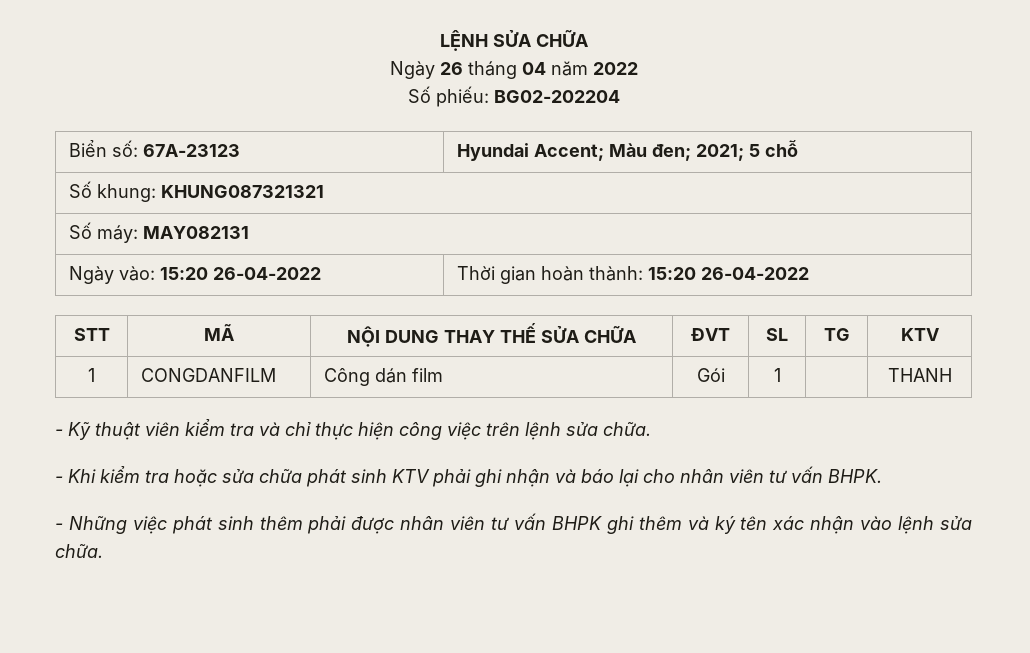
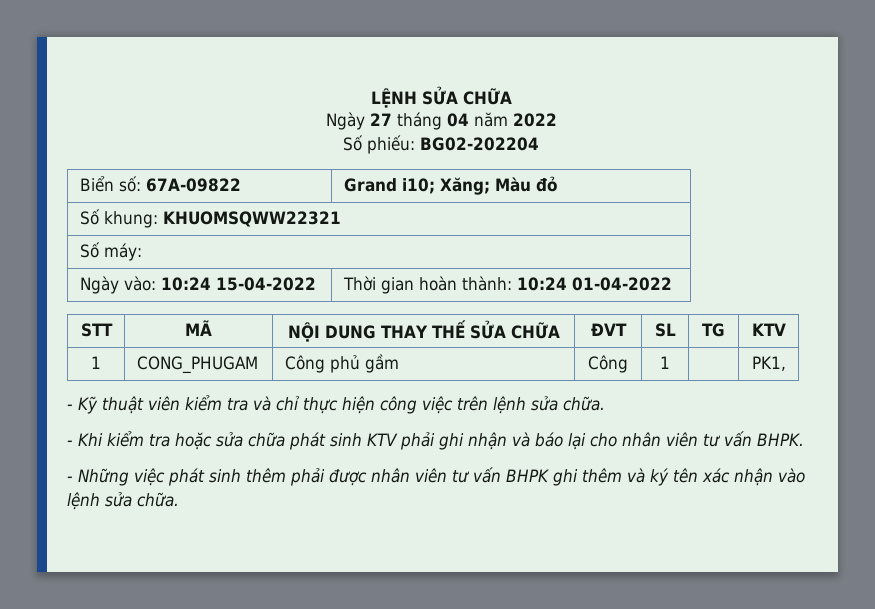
[439,62,463,75] 26 -> [369,113,392,126] 27
[143,144,241,157] [457,140,799,161] 67A-23123 | Hyundai Accent; Màu đen; 2021; 5 chỗ -> [145,178,241,192] [343,176,558,195] 67A-09822 | Grand i10; Xăng; Màu đỏ
[161,185,325,198] KHUNG087321321 -> [162,211,341,227] KHUOMSQWW22321
[143,226,250,239] MAY082131 -> (142, 252) none
[160,267,322,280] 15:20 26-04-2022 -> [160,277,316,291] 10:24 15-04-2022
[648,267,810,280] 15:20 26-04-2022 -> [516,277,672,291] 10:24 01-04-2022
[141,368,277,382] [324,368,444,386] [696,368,725,382] [773,368,781,382] [887,368,952,382] CONGDANFILM | Công dán film | Gói | 1 | | THANH -> [136,356,258,374] [284,354,399,373] [588,355,628,373] [660,356,670,369] [751,356,786,371] CONG_PHUGAM | Công phủ gầm | Công | 1 | | PK1,

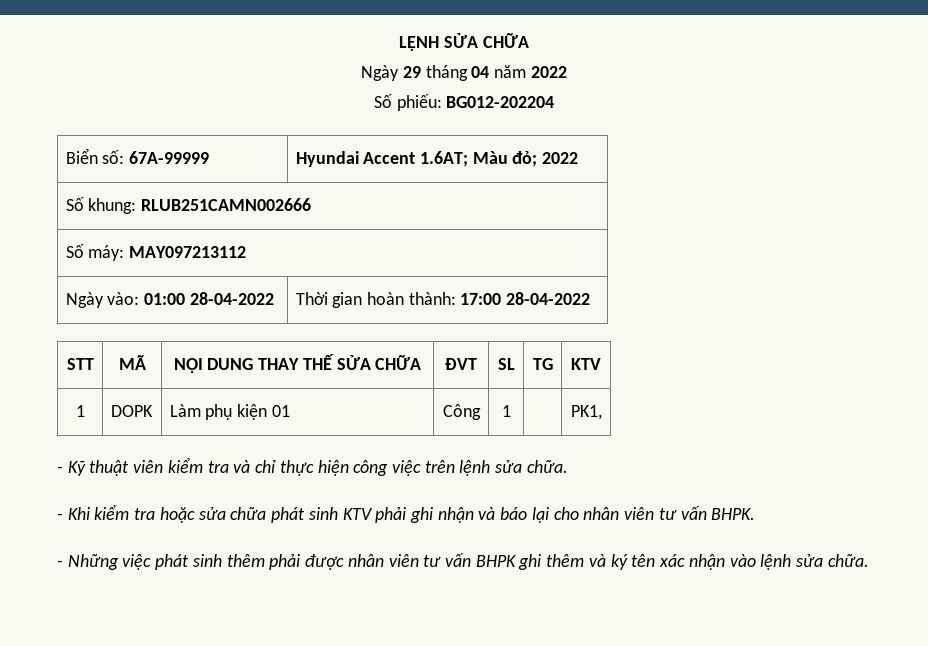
[369,113,392,126] 27 -> [402,66,421,78] 29
[420,137,539,151] BG02-202204 -> [446,96,555,108] BG012-202204
[145,178,241,192] [343,176,558,195] 67A-09822 | Grand i10; Xăng; Màu đỏ -> [128,151,209,164] [295,151,579,167] 67A-99999 | Hyundai Accent 1.6AT; Màu đỏ; 2022
[162,211,341,227] KHUOMSQWW22321 -> [140,198,311,211] RLUB251CAMN002666
(142, 252) none -> [128,246,246,258] MAY097213112
[160,277,316,291] 10:24 15-04-2022 -> [143,292,274,305] 01:00 28-04-2022
[516,277,672,291] 10:24 01-04-2022 -> [460,292,591,305] 17:00 28-04-2022
[136,356,258,374] [284,354,399,373] CONG_PHUGAM | Công phủ gầm -> [110,405,153,417] [169,404,290,420] DOPK | Làm phụ kiện 01

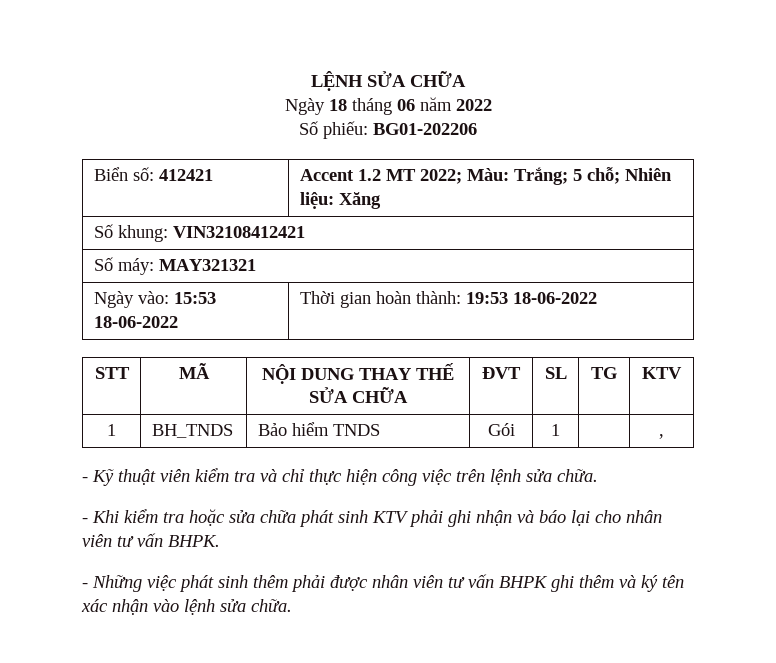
[402,65,490,81] 29 tháng 04 -> [328,98,415,115] 18 tháng 06
[446,96,555,108] BG012-202204 -> [373,123,477,135] BG01-202206
[128,151,209,164] [295,151,579,167] 67A-99999 | Hyundai Accent 1.6AT; Màu đỏ; 2022 -> [158,169,213,181] [299,166,672,185] [299,192,381,209] 412421 | Accent 1.2 MT 2022; Màu: Trắng; 5 chỗ; Nhiên liệu: Xăng
[140,198,311,211] RLUB251CAMN002666 -> [172,226,305,238] VIN32108412421
[128,246,246,258] MAY097213112 -> [158,259,256,271] MAY321321
[143,292,274,305] 01:00 28-04-2022 -> [173,292,216,304] [93,316,178,328] 15:53 18-06-2022
[460,292,591,305] 17:00 28-04-2022 -> [465,292,597,304] 19:53 18-06-2022
[110,405,153,417] [169,404,290,420] [442,404,481,420] [501,405,511,417] [570,405,602,420] DOPK | Làm phụ kiện 01 | Công | 1 | | PK1, -> [151,424,233,438] [257,422,380,436] [487,423,515,436] [551,424,560,436] [659,434,664,439] BH_TNDS | Bảo hiểm TNDS | Gói | 1 | | ,

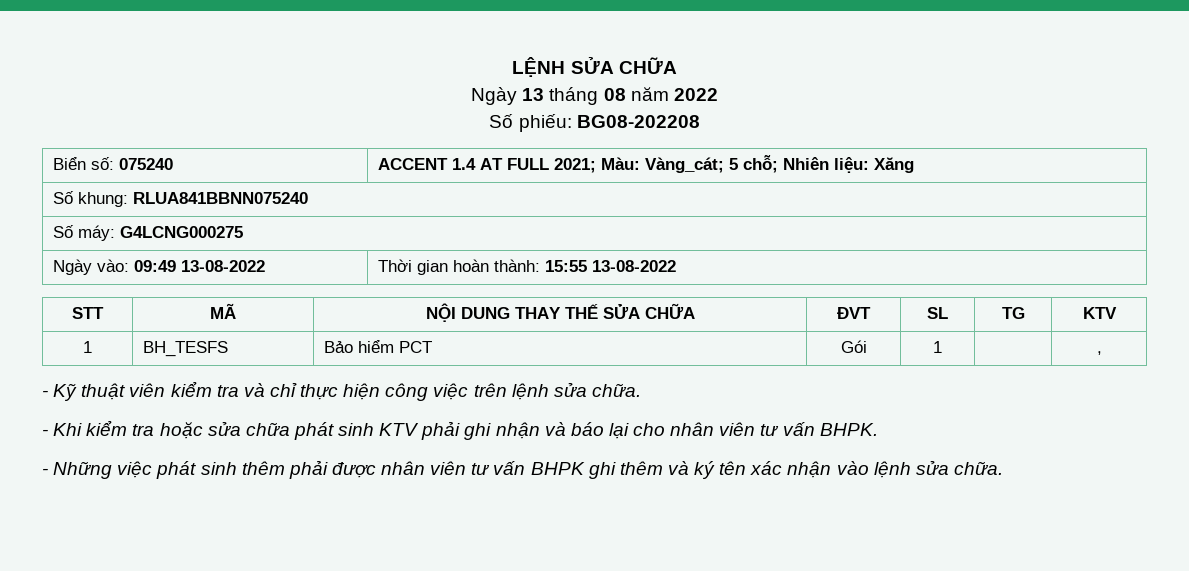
[328,98,415,115] 18 tháng 06 -> [522,87,626,105] 13 tháng 08
[373,123,477,135] BG01-202206 -> [576,115,700,128] BG08-202208
[158,169,213,181] [299,167,568,185] 412421 | Accent 1.2 MT 2022; Màu: Trắng; -> [119,158,174,170] [378,157,725,173] 075240 | ACCENT 1.4 AT FULL 2021; Màu: Vàng_cát;
[172,226,305,238] VIN32108412421 -> [133,192,309,204] RLUA841BBNN075240
[158,259,256,271] MAY321321 -> [120,226,244,238] G4LCNG000275
[173,292,216,304] [93,316,178,328] 15:53 18-06-2022 -> [134,260,266,272] 09:49 13-08-2022
[465,292,597,304] 19:53 18-06-2022 -> [545,260,677,272] 15:55 13-08-2022
[151,424,233,438] BH_TNDS -> [143,341,229,357] BH_TESFS
[332,424,380,436] TNDS -> [399,341,433,353] PCT

